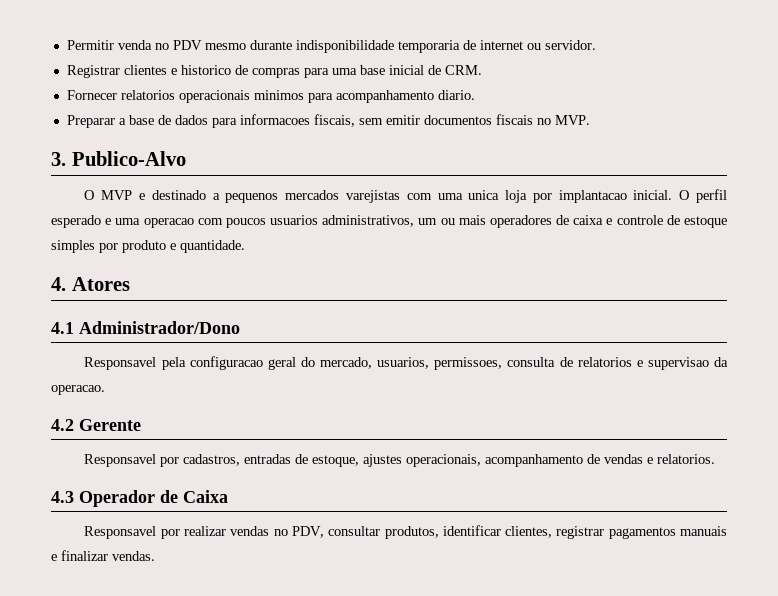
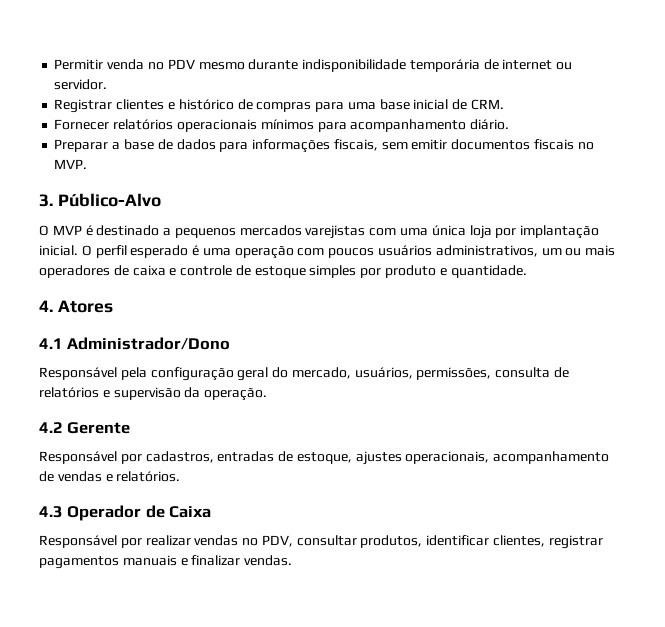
[397,40,460,53] temporaria -> [409,59,480,72] temporária
[180,65,231,75] historico -> [178,99,234,110] histórico
[120,90,304,103] relatorios operacionais minimos -> [113,119,314,132] relatórios operacionais mínimos
[437,90,475,100] diario. -> [470,119,510,130] diário.
[239,114,310,125] informacoes -> [252,139,331,153] informações
[71,151,186,166] Publico-Alvo -> [57,193,161,207] Público-Alvo
[139,193,146,200] e -> [85,225,93,236] é
[468,190,500,200] unica -> [431,225,466,236] única
[558,190,627,203] implantacao -> [520,225,600,239] implantação
[105,218,194,228] e uma operacao -> [192,245,294,259] é uma operação
[270,215,319,225] usuarios -> [378,245,433,256] usuários
[84,356,728,370] [51,385,105,395] Responsavel pela configuracao geral do mercado, usuarios, permissoes, consulta de relatorios e supervisao da operacao. -> [39,367,570,381] [39,387,268,401] Responsável pela configuração geral do mercado, usuários, permissões, consulta de relatórios e supervisão da operação.
[84,454,157,467] Responsavel -> [39,451,117,464] Responsável
[657,454,716,464] relatorios. -> [116,471,181,482] relatórios.
[84,526,157,539] Responsavel -> [39,535,117,548] Responsável

